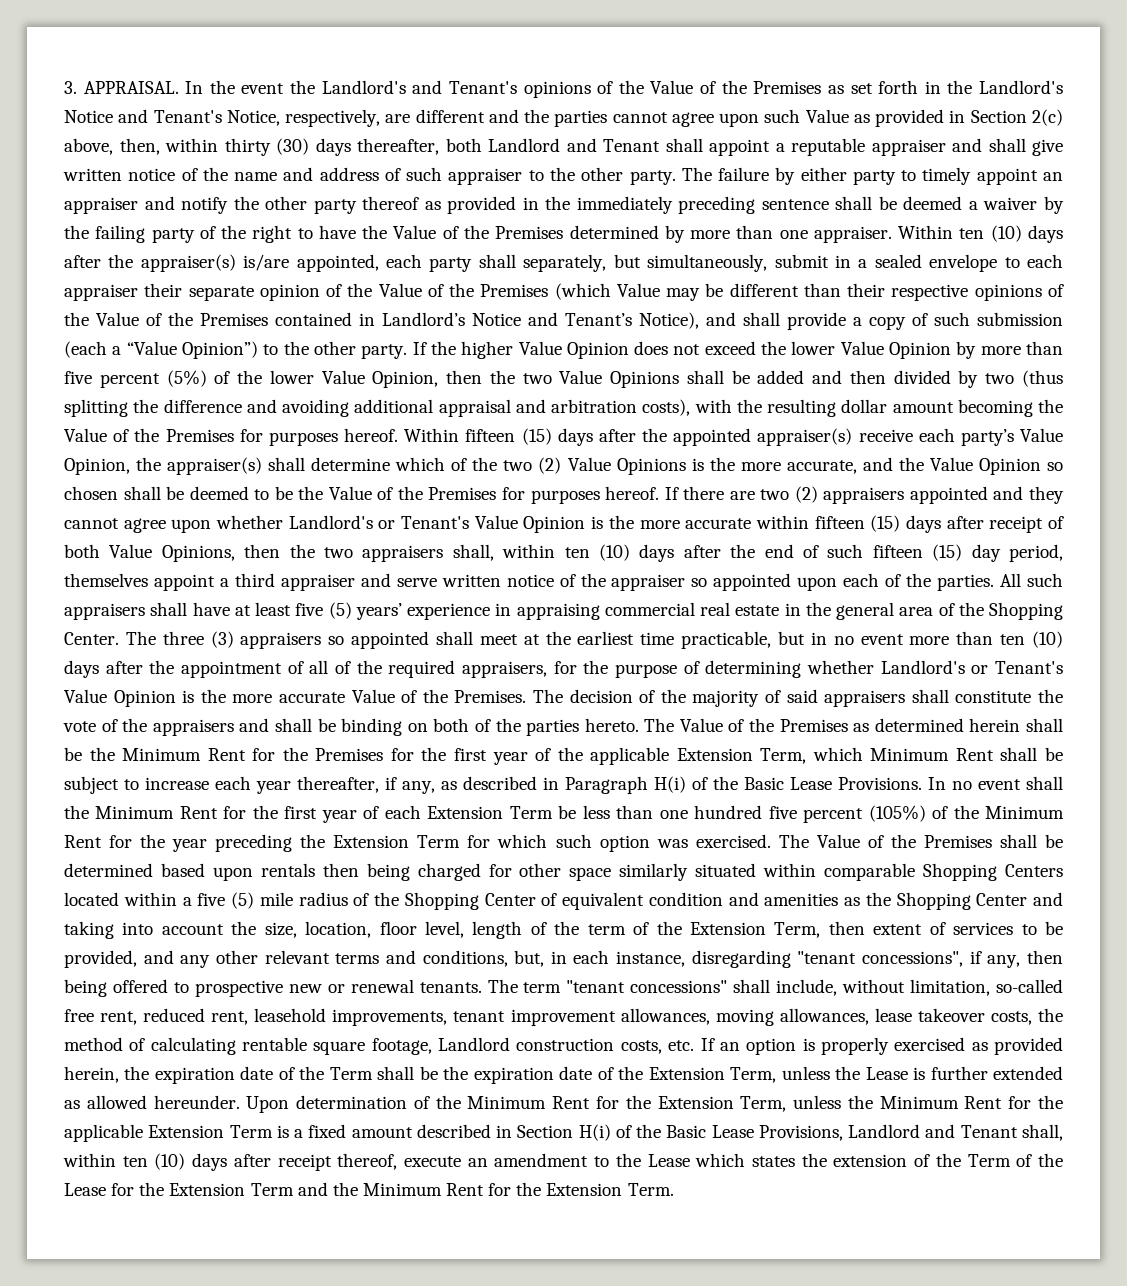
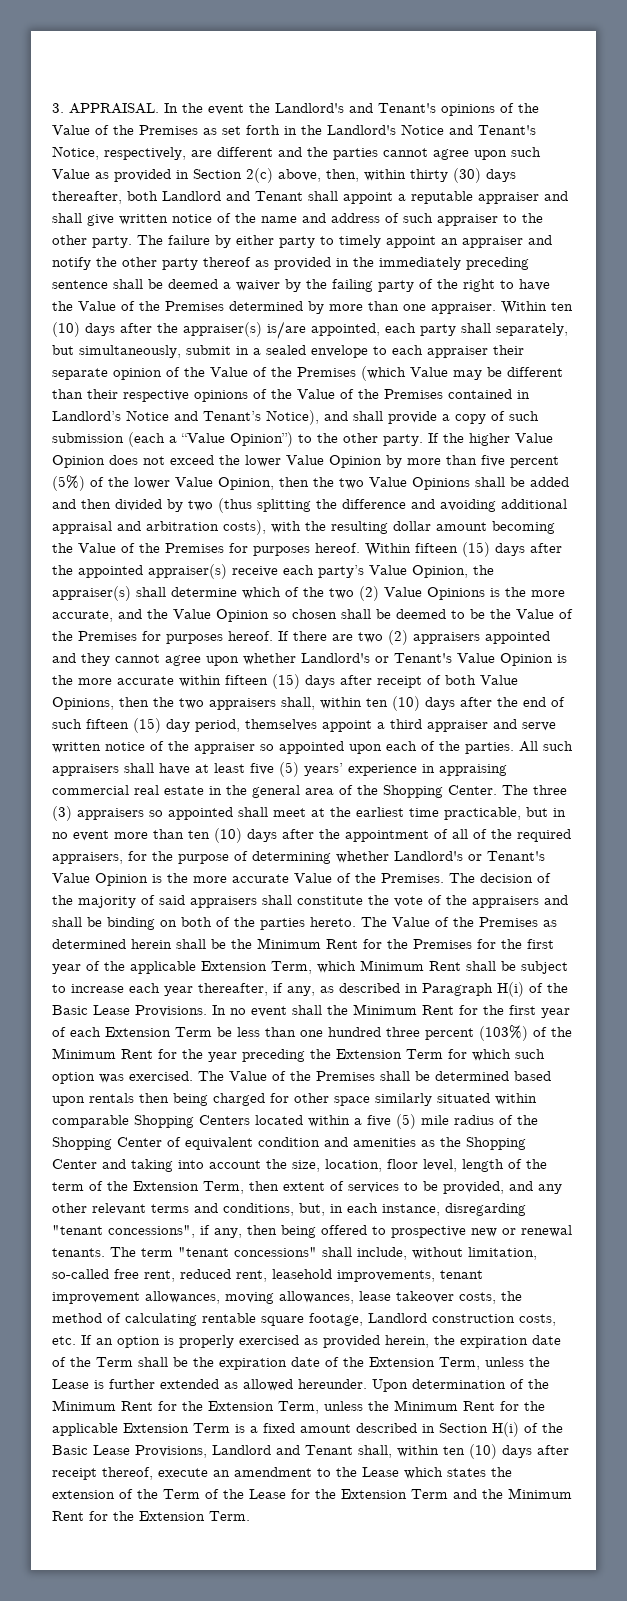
[768,805,926,823] five percent (105%) -> [386,1025,528,1041] three percent (103%)

